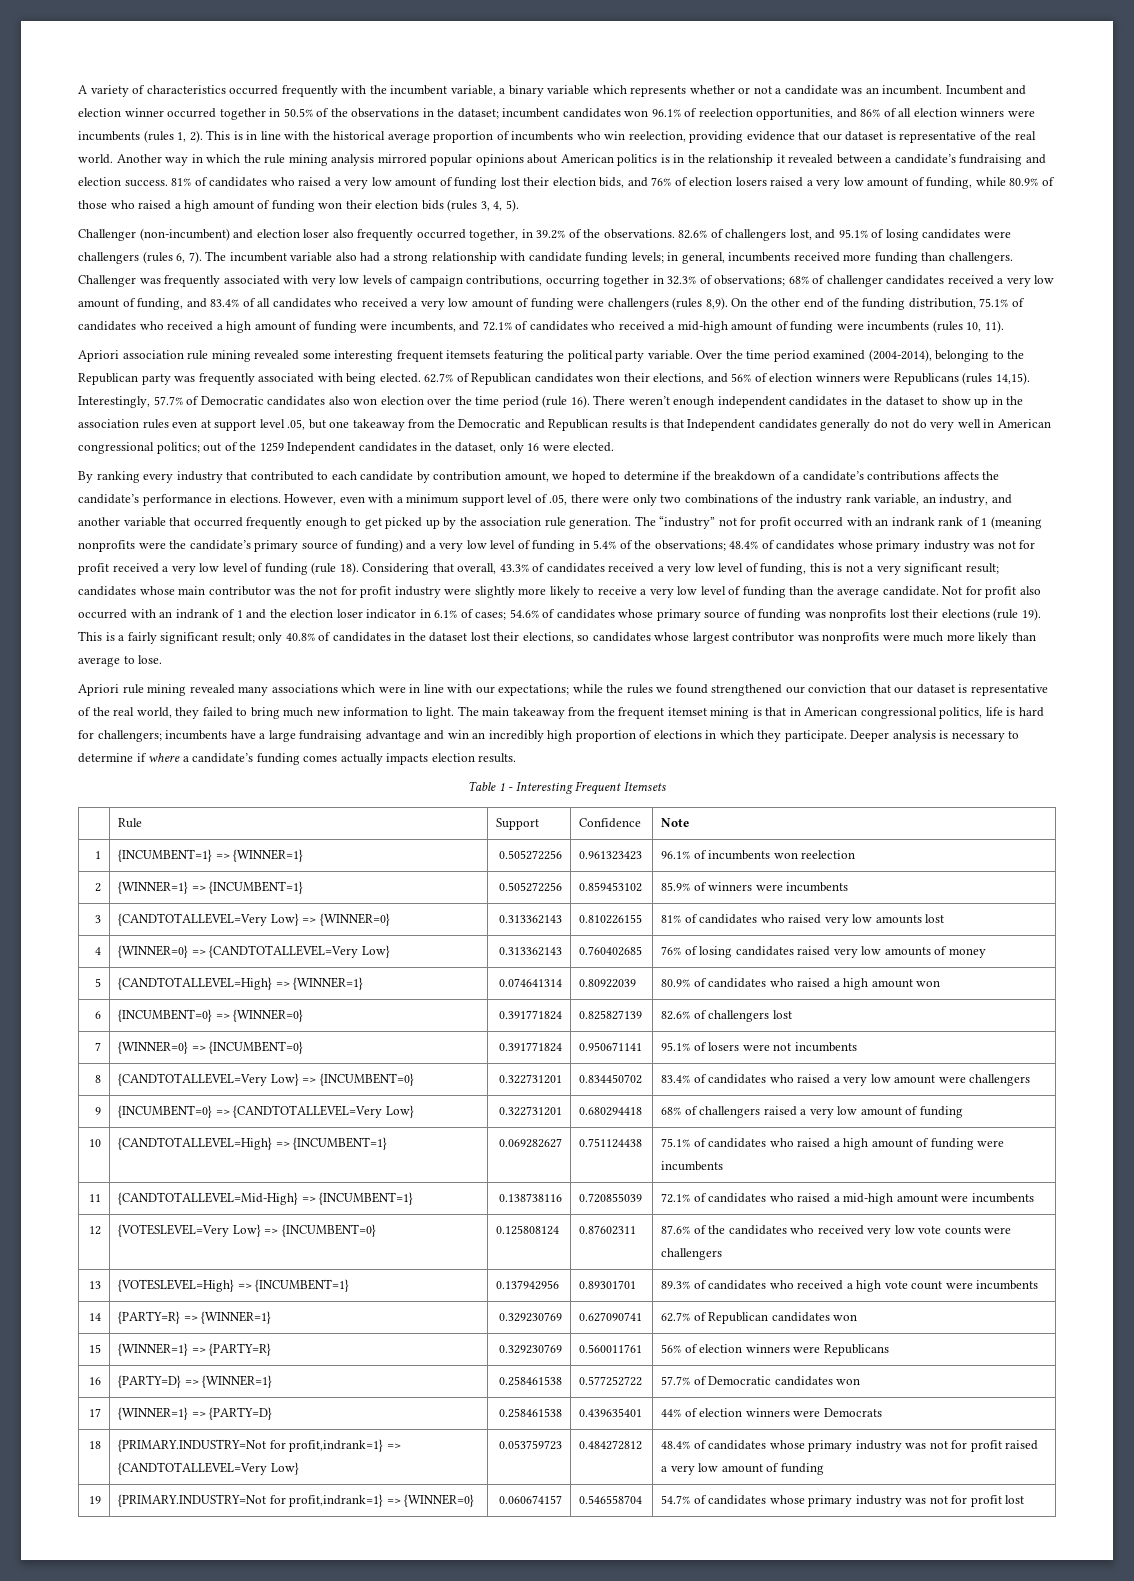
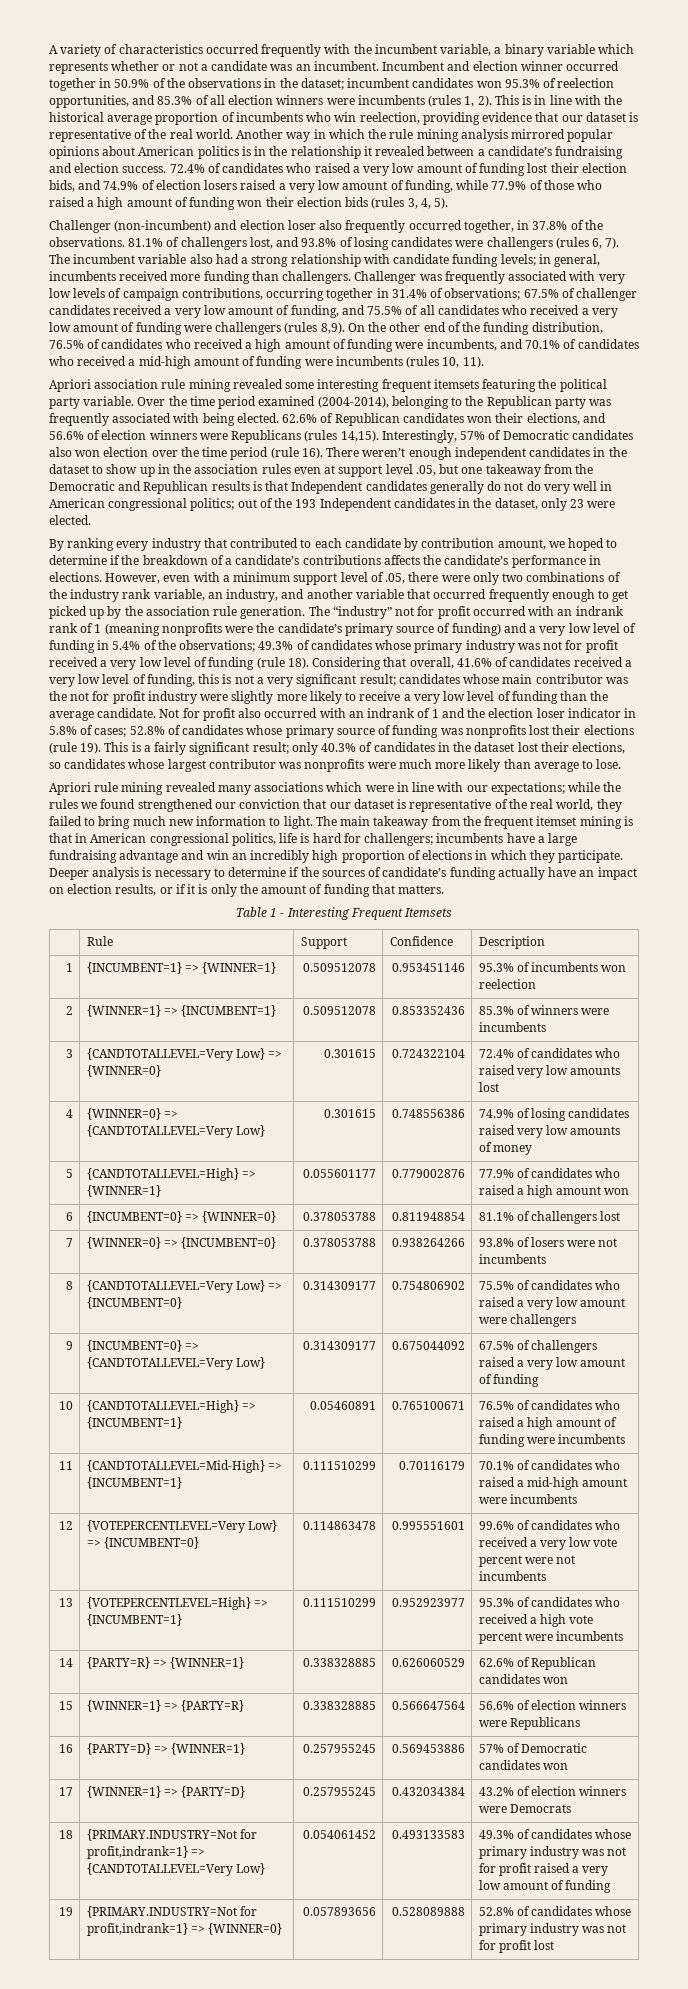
[283,108,313,117] 50.5% -> [114,79,150,88] 50.9%
[651,109,681,117] 96.1% -> [504,79,540,88] 95.3%
[860,109,881,117] 86% -> [157,96,193,105] 85.3%
[171,178,192,186] 81% -> [169,164,205,173] 72.4%
[651,177,672,186] 76% -> [103,181,139,190] 74.9%
[1009,178,1039,186] 80.9% -> [491,181,527,190] 77.9%
[536,230,566,239] 39.2% -> [532,221,568,230] 37.8%
[678,230,708,239] 82.6% -> [128,238,164,247] 81.1%
[838,229,868,238] 95.1% -> [301,238,337,247] 93.8%
[667,276,697,285] 32.3% -> [391,289,427,298] 31.4%
[788,276,809,284] 68% -> [523,289,559,298] 67.5%
[210,299,240,307] 83.4% -> [367,306,403,315] 75.5%
[979,298,1009,307] 75.1% -> [49,340,84,349] 76.5%
[482,321,512,331] 72.1% -> [525,340,561,349] 70.1%
[424,373,454,383] 62.7% -> [282,414,318,423] 62.6%
[731,373,752,382] 56% -> [49,431,84,440] 56.6%
[153,396,183,405] 57.7% -> [460,431,486,440] 57%
[259,442,284,452] 1259 -> [295,499,317,508] 193
[527,443,540,451] 16 -> [570,499,585,508] 23
[729,541,759,549] 48.4% -> [258,641,294,650] 49.3%
[499,564,529,572] 43.3% -> [456,658,492,667] 41.6%
[434,610,458,618] 6.1% -> [49,726,77,735] 5.8%
[509,609,539,618] 54.6% -> [129,726,165,735] 52.8%
[285,633,315,641] 40.8% -> [321,743,357,752] 40.3%
[148,753,517,765] where a candidate’s funding comes actually impacts election results. -> [300,867,637,880] [49,884,445,897] the sources of candidate’s funding actually have an impact on election results, or if it is only the amount of funding that matters.
[661,818,690,827] Note -> [478,936,545,949] Description
[498,850,562,860] [579,851,643,860] [661,851,691,859] 0.505272256 | 0.961323423 | 96.1% -> [302,963,376,972] [391,963,465,972] [478,963,514,972] 0.509512078 | 0.953451146 | 95.3%
[498,882,562,892] [579,882,643,892] [661,882,691,891] 0.505272256 | 0.859453102 | 85.9% -> [302,1006,376,1015] [391,1006,465,1015] [478,1006,514,1015] 0.509512078 | 0.853352436 | 85.3%
[498,915,562,924] [579,914,643,924] [661,915,682,923] 0.313362143 | 0.810226155 | 81% -> [323,1049,376,1058] [391,1049,465,1058] [478,1049,514,1058] 0.301615 | 0.724322104 | 72.4%
[498,947,562,956] [579,946,643,956] [661,946,682,955] 0.313362143 | 0.760402685 | 76% -> [323,1109,376,1118] [391,1109,465,1118] [478,1109,514,1118] 0.301615 | 0.748556386 | 74.9%
[498,978,562,987] [579,979,637,988] [661,979,691,987] 0.074641314 | 0.80922039 | 80.9% -> [302,1169,376,1178] [391,1169,465,1178] [478,1169,514,1178] 0.055601177 | 0.779002876 | 77.9%
[498,1010,562,1020] [579,1010,643,1020] [661,1011,691,1020] 0.391771824 | 0.825827139 | 82.6% -> [302,1212,376,1221] [391,1212,465,1221] [478,1212,514,1221] 0.378053788 | 0.811948854 | 81.1%
[498,1042,562,1052] [579,1042,643,1051] [661,1042,691,1051] 0.391771824 | 0.950671141 | 95.1% -> [302,1238,376,1247] [391,1238,465,1247] [478,1238,514,1247] 0.378053788 | 0.938264266 | 93.8%
[498,1074,562,1084] [579,1074,643,1084] [661,1075,691,1083] 0.322731201 | 0.834450702 | 83.4% -> [302,1281,376,1290] [391,1281,465,1290] [478,1281,514,1290] 0.314309177 | 0.754806902 | 75.5%
[498,1106,562,1116] [579,1107,643,1116] [661,1107,682,1115] 0.322731201 | 0.680294418 | 68% -> [302,1341,376,1350] [391,1341,465,1350] [478,1341,514,1350] 0.314309177 | 0.675044092 | 67.5%
[498,1138,562,1148] [579,1138,643,1148] [661,1138,691,1147] 0.069282627 | 0.751124438 | 75.1% -> [309,1401,376,1410] [391,1401,465,1410] [478,1401,514,1410] 0.05460891 | 0.765100671 | 76.5%
[498,1193,562,1202] [579,1193,643,1203] [661,1193,691,1203] 0.138738116 | 0.720855039 | 72.1% -> [302,1461,376,1470] [398,1461,465,1470] [478,1461,514,1470] 0.111510299 | 0.70116179 | 70.1%
[118,1224,376,1237] [496,1225,560,1235] [579,1225,637,1235] [661,1225,864,1235] {VOTESLEVEL=Very Low} => {INCUMBENT=0} | 0.125808124 | 0.87602311 | 87.6% of the candidates who received -> [86,1520,277,1533] [86,1537,199,1549] [302,1521,376,1530] [391,1521,465,1530] [478,1520,621,1530] [478,1537,537,1547] {VOTEPERCENTLEVEL=Very Low} => {INCUMBENT=0} | 0.114863478 | 0.995551601 | 99.6% of candidates who received a
[944,1226,1012,1235] [661,1248,723,1260] counts were challengers -> [478,1555,575,1567] [478,1571,546,1581] percent were not incumbents
[118,1279,350,1292] [496,1280,560,1290] [579,1280,637,1289] [661,1281,691,1289] {VOTESLEVEL=High} => {INCUMBENT=1} | 0.137942956 | 0.89301701 | 89.3% -> [86,1597,268,1610] [86,1614,182,1626] [302,1598,376,1607] [391,1598,465,1607] [478,1598,514,1607] {VOTEPERCENTLEVEL=High} => {INCUMBENT=1} | 0.111510299 | 0.952923977 | 95.3%
[911,1281,943,1290] count -> [478,1632,522,1644] percent
[498,1312,562,1322] [579,1312,643,1322] [661,1312,691,1322] 0.329230769 | 0.627090741 | 62.7% -> [302,1658,376,1667] [391,1658,465,1667] [478,1658,514,1667] 0.338328885 | 0.626060529 | 62.6%
[498,1344,562,1354] [579,1344,643,1353] [661,1344,682,1353] 0.329230769 | 0.560011761 | 56% -> [302,1701,376,1710] [391,1701,465,1710] [478,1701,514,1710] 0.338328885 | 0.566647564 | 56.6%
[498,1376,562,1386] [579,1376,643,1386] [661,1376,691,1385] 0.258461538 | 0.577252722 | 57.7% -> [302,1744,376,1753] [391,1744,465,1753] [478,1744,504,1753] 0.257955245 | 0.569453886 | 57%
[498,1408,562,1418] [579,1408,643,1417] [661,1409,682,1417] 0.258461538 | 0.439635401 | 44% -> [302,1787,376,1796] [391,1787,465,1796] [478,1787,514,1796] 0.257955245 | 0.432034384 | 43.2%
[498,1440,562,1450] [579,1440,643,1450] [661,1441,691,1449] 0.053759723 | 0.484272812 | 48.4% -> [302,1830,376,1839] [391,1830,465,1839] [478,1830,514,1839] 0.054061452 | 0.493133583 | 49.3%
[498,1495,562,1504] [579,1495,643,1504] [661,1495,691,1504] 0.060674157 | 0.546558704 | 54.7% -> [302,1907,376,1916] [391,1907,465,1916] [478,1907,514,1916] 0.057893656 | 0.528089888 | 52.8%

